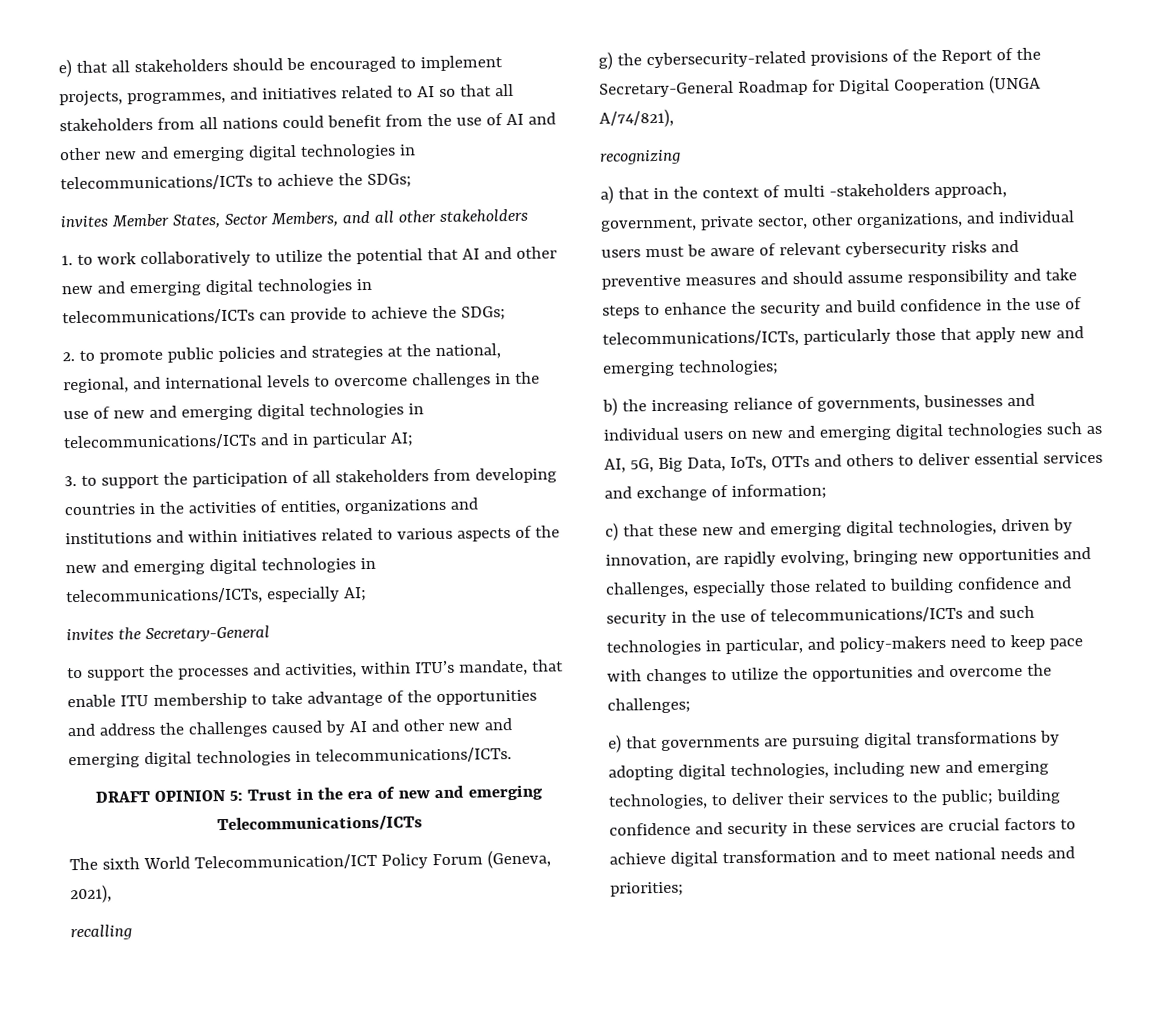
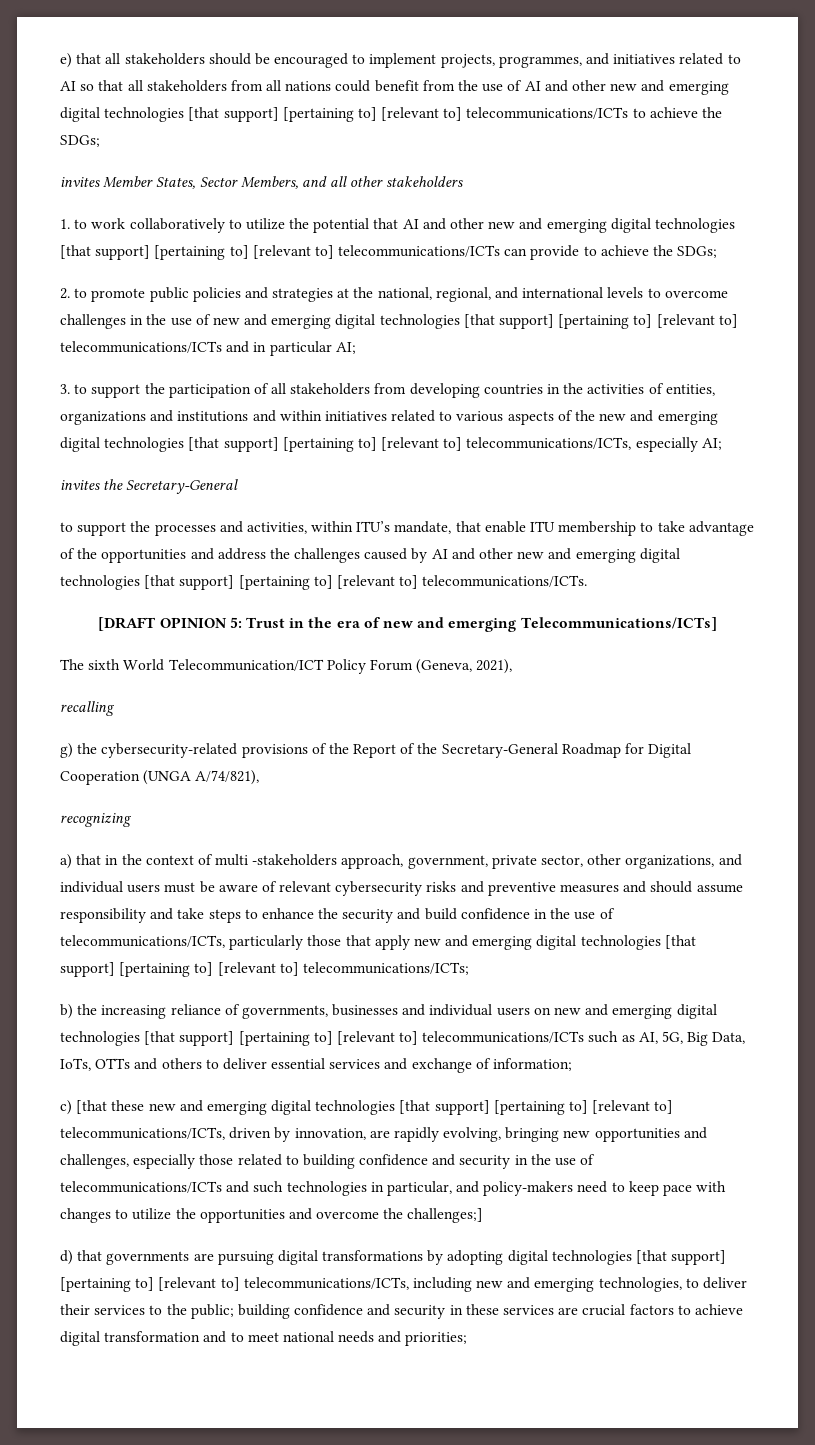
[398,144,416,156] in -> [188,107,463,122] [that support] [pertaining to] [relevant to]
[355,278,372,291] in -> [60,245,334,260] [that support] [pertaining to] [relevant to]
[407,403,424,415] in -> [463,314,738,329] [that support] [pertaining to] [relevant to]
[359,557,376,570] in -> [188,437,463,452] [that support] [pertaining to] [relevant to]
[294,750,311,763] in -> [144,575,419,590] [that support] [pertaining to] [relevant to]
[95,791,151,803] DRAFT -> [98,617,156,631] [DRAFT
[216,815,423,833] Telecommunications/ICTs -> [520,617,717,631] Telecommunications/ICTs]
[677,359,779,376] technologies; -> [536,935,696,950] [60,962,469,977] digital technologies [that support] [pertaining to] [relevant to] telecommunications/ICTs;
(1042, 431) none -> [144,1031,585,1046] [that support] [pertaining to] [relevant to] telecommunications/ICTs
[622,524,655,537] that -> [76,1100,108,1114] [that
[897,519,997,536] technologies, -> [315,1100,674,1115] [60,1127,225,1140] technologies [that support] [pertaining to] [relevant to] telecommunications/ICTs,
[607,697,691,714] [608,734,622,753] challenges; // e) -> [407,1208,484,1223] [60,1250,73,1265] challenges;] // d)
[729,762,829,780] technologies, -> [551,1250,727,1265] [60,1277,409,1292] technologies [that support] [pertaining to] [relevant to] telecommunications/ICTs,

